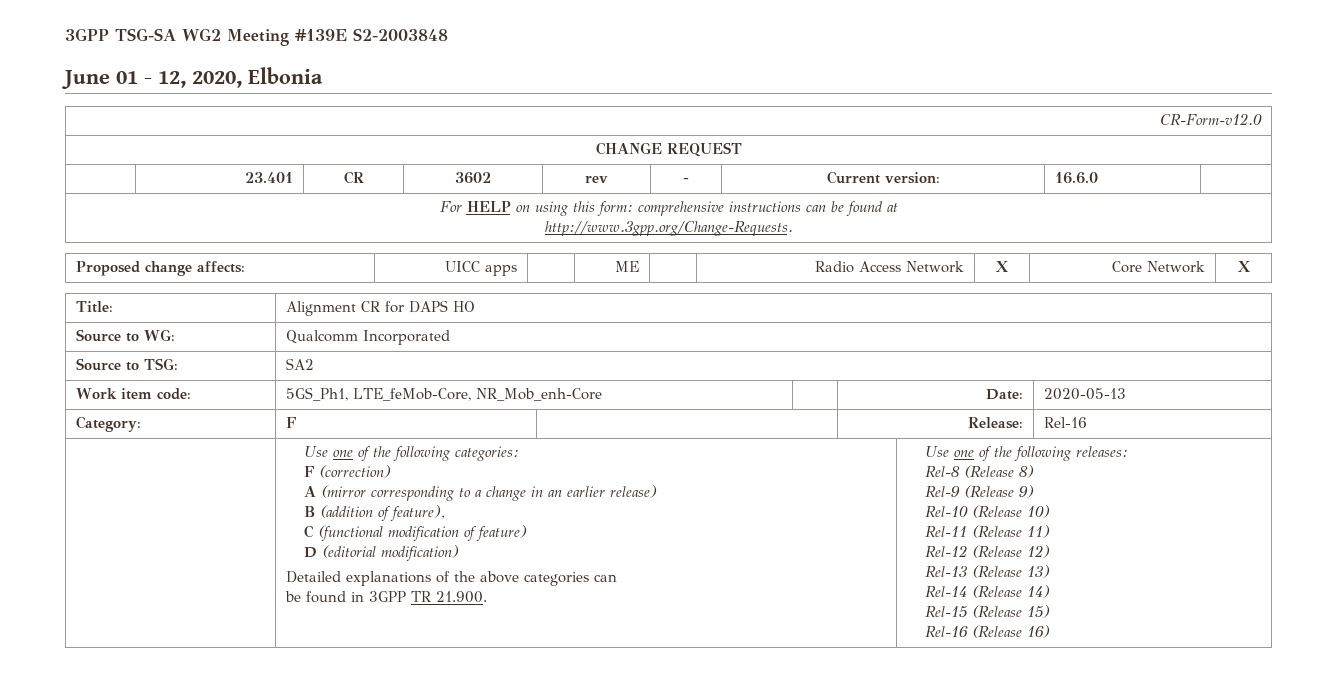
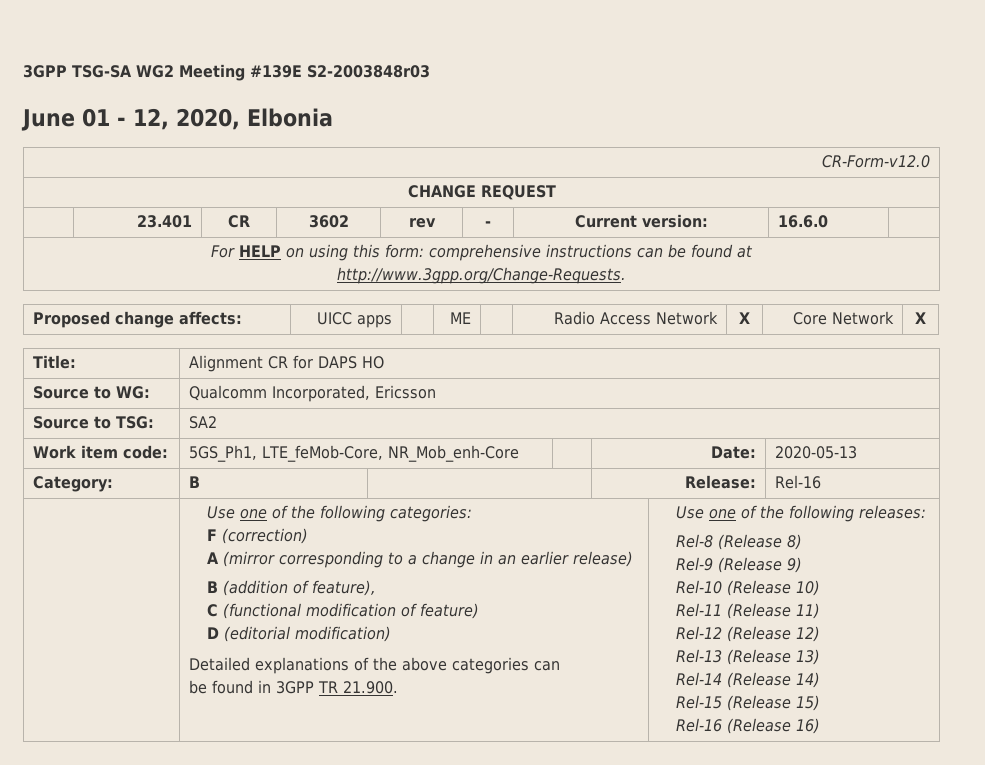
[353,28,448,41] S2-2003848 -> [307,65,430,78] S2-2003848r03
[362,330,450,345] Incorporated -> [271,385,436,402] Incorporated, Ericsson
[285,417,296,428] F -> [188,476,200,488] B

